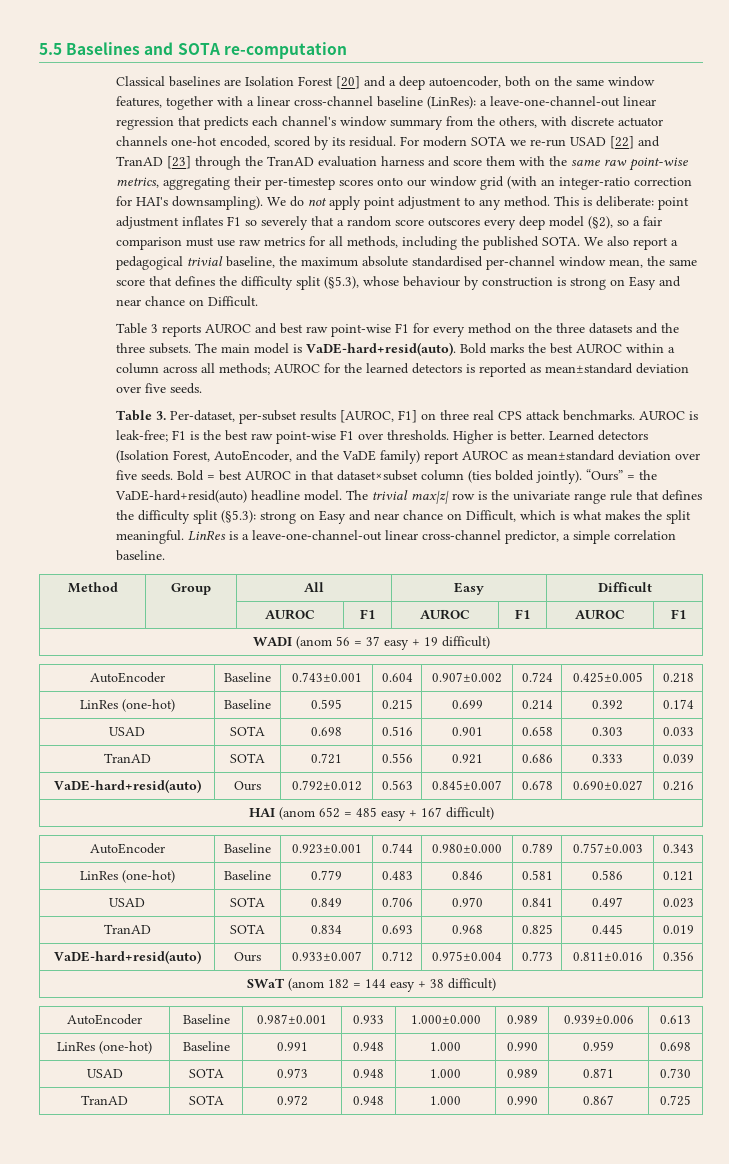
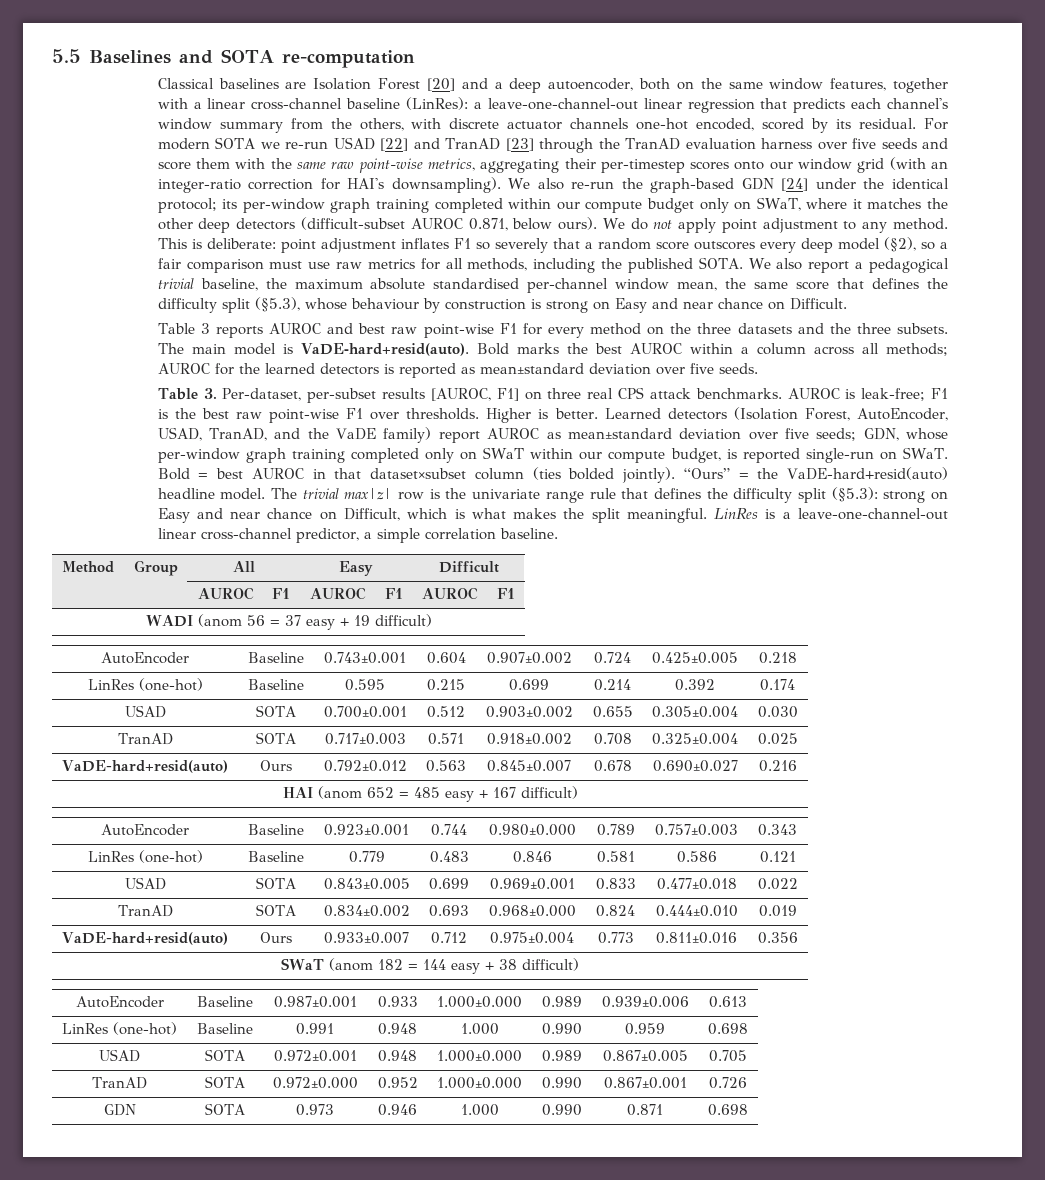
(424, 161) none -> [817,138,917,150] over five seeds
(286, 201) none -> [537,178,950,193] [157,197,949,213] [157,217,625,233] also re-run the graph-based GDN [24] under the identical protocol; its per-window graph training completed within our compute budget only on SWaT, where it matches the other deep detectors (difficult-subset AUROC 0.871, below ours). We
(292, 456) none -> [157,427,268,441] USAD, TranAD,
[140,470,173,481] seeds. -> [816,428,949,441] [157,447,949,463] seeds; GDN, whose per-window graph training completed only on SWaT within our compute budget, is reported single-run on SWaT.
[311,727,342,736] [381,726,413,736] [451,727,483,736] [521,726,553,736] [592,727,623,736] [662,727,694,736] [103,753,151,763] [230,753,265,763] [311,753,342,764] [381,753,413,763] [451,754,483,764] [521,754,553,763] [592,754,623,763] [662,754,694,763] 0.698 | 0.516 | 0.901 | 0.658 | 0.303 | 0.033 // TranAD | SOTA | 0.721 | 0.556 | 0.921 | 0.686 | 0.333 | 0.039 -> [323,706,407,718] [427,706,465,718] [485,706,573,718] [592,706,633,718] [652,706,738,718] [757,706,798,718] [117,733,173,745] [255,732,296,744] [324,733,406,745] [428,733,464,745] [486,733,572,745] [593,733,632,745] [652,733,738,745] [757,733,798,745] 0.700±0.001 | 0.512 | 0.903±0.002 | 0.655 | 0.305±0.004 | 0.030 // TranAD | SOTA | 0.717±0.003 | 0.571 | 0.918±0.002 | 0.708 | 0.325±0.004 | 0.025
[311,898,342,907] [381,897,413,907] [451,897,483,907] [521,898,553,907] [592,897,623,907] [662,898,694,908] [103,924,151,934] [230,924,265,934] [311,925,342,934] 0.849 | 0.706 | 0.970 | 0.841 | 0.497 | 0.023 // TranAD | SOTA | 0.834 -> [323,878,410,890] [429,878,469,890] [489,878,575,890] [595,878,636,890] [656,878,737,890] [757,878,798,890] [117,905,173,917] [255,904,296,916] [323,905,410,917] 0.843±0.005 | 0.699 | 0.969±0.001 | 0.833 | 0.477±0.018 | 0.022 // TranAD | SOTA | 0.834±0.002
[451,925,483,934] [521,924,553,935] [592,924,623,934] 0.968 | 0.825 | 0.445 -> [488,905,576,917] [596,905,635,917] [655,905,738,917] 0.968±0.000 | 0.824 | 0.444±0.010
[276,1068,308,1078] [353,1069,384,1078] [430,1069,461,1078] [506,1069,538,1078] [583,1068,614,1078] [660,1068,691,1078] [81,1095,128,1105] [188,1095,224,1105] [276,1095,308,1106] [353,1096,384,1105] [430,1096,461,1105] [506,1096,538,1105] [583,1095,614,1105] [660,1095,691,1106] 0.973 | 0.948 | 1.000 | 0.989 | 0.871 | 0.730 // TranAD | SOTA | 0.972 | 0.948 | 1.000 | 0.990 | 0.867 | 0.725 -> [273,1050,357,1062] [378,1050,417,1062] [436,1050,522,1062] [541,1050,582,1062] [602,1050,688,1062] [709,1050,747,1062] [92,1077,148,1089] [204,1076,245,1088] [272,1077,358,1089] [377,1077,418,1089] [436,1077,522,1089] [541,1077,582,1089] [603,1077,687,1089] [709,1077,747,1089] [103,1104,136,1116] [204,1103,245,1115] [296,1104,334,1116] [378,1104,417,1116] [460,1104,499,1116] [541,1104,582,1116] [627,1104,663,1116] [708,1104,748,1116] 0.972±0.001 | 0.948 | 1.000±0.000 | 0.989 | 0.867±0.005 | 0.705 // TranAD | SOTA | 0.972±0.000 | 0.952 | 1.000±0.000 | 0.990 | 0.867±0.001 | 0.726 // GDN | SOTA | 0.973 | 0.946 | 1.000 | 0.990 | 0.871 | 0.698

